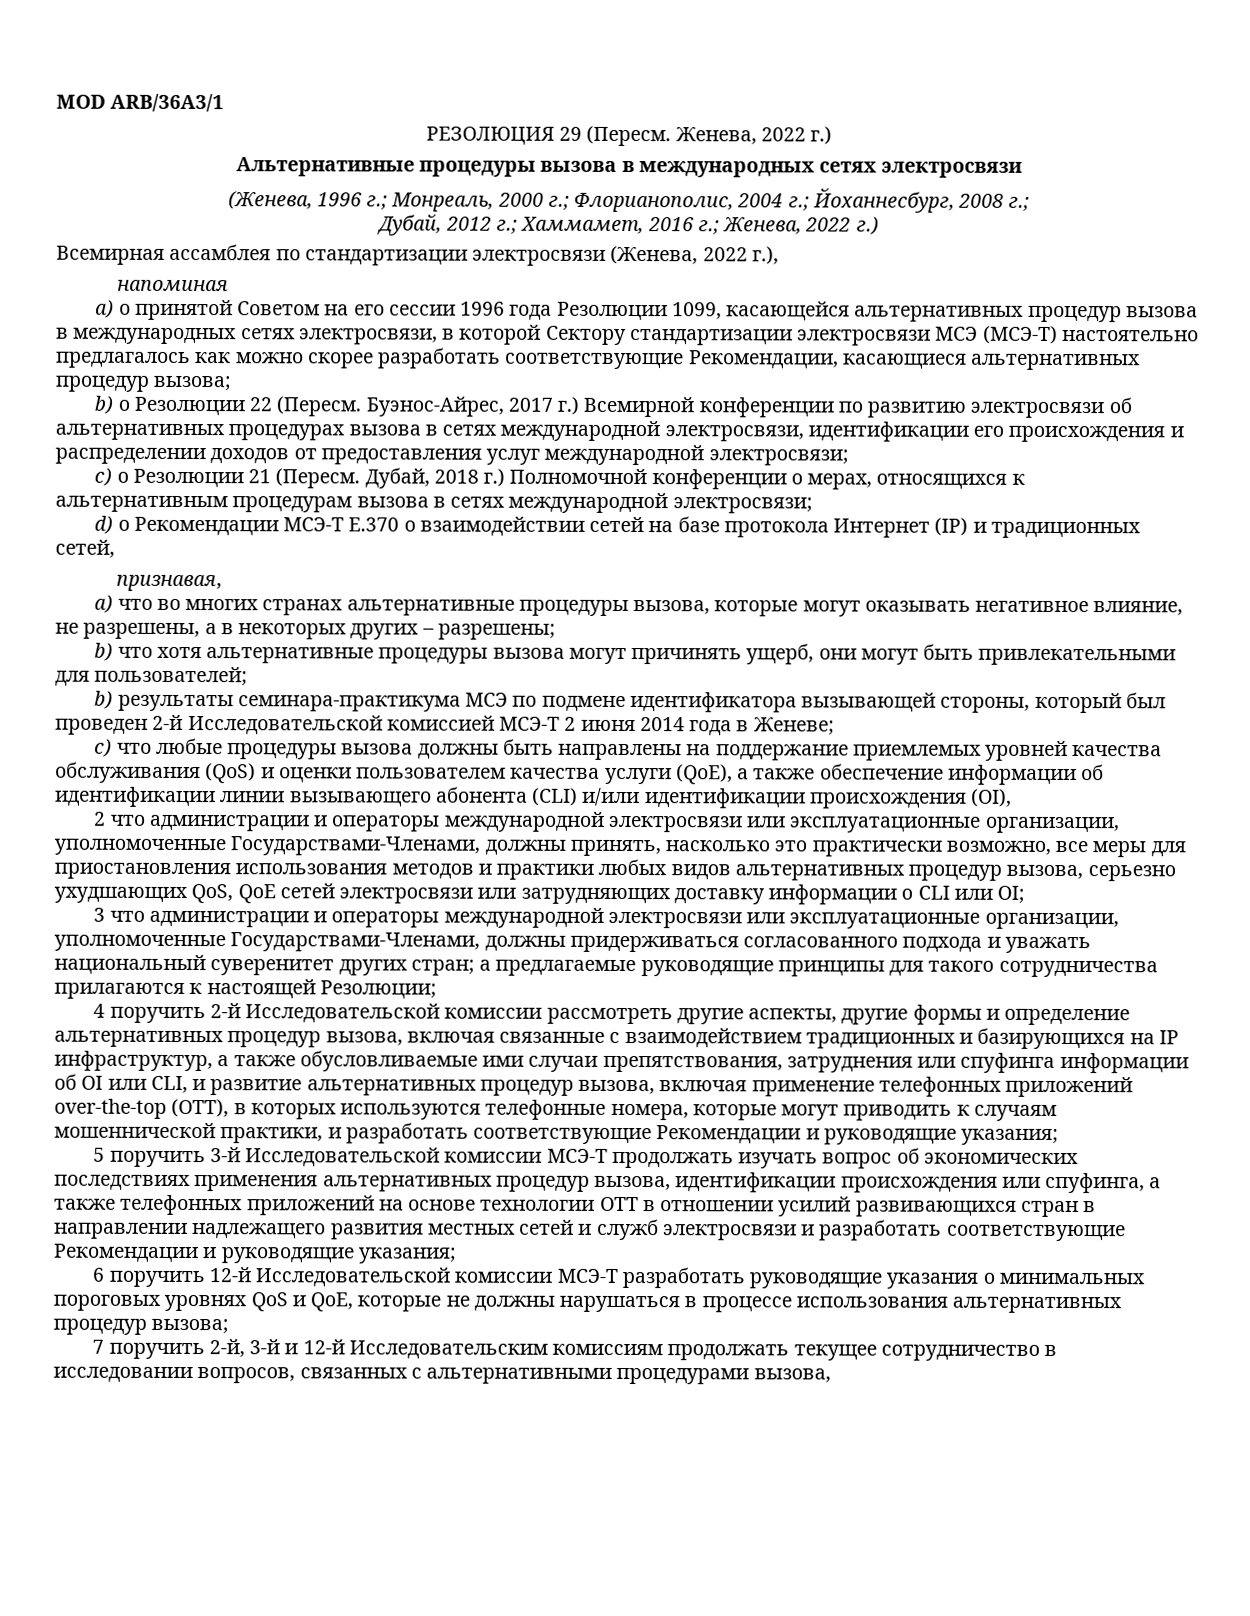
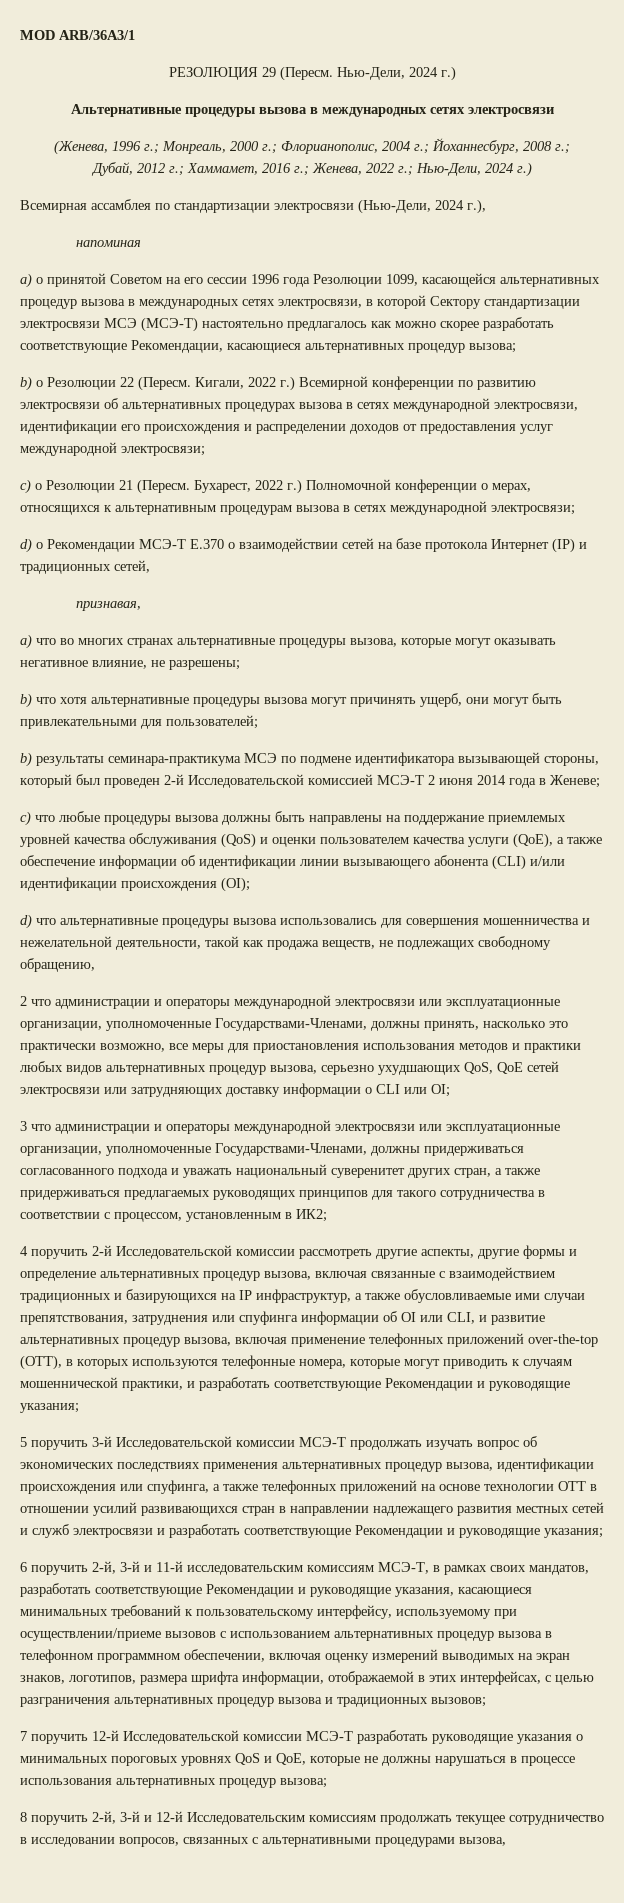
[675,127,806,145] Женева, 2022 -> [336,67,438,80] Нью-Дели, 2024
(852, 224) none -> [397,163,513,176] г.; Нью-Дели, 2024
[610,245,748,265] (Женева, 2022 -> [358,199,464,214] (Нью-Дели, 2024
[365,396,553,417] Буэнос-Айрес, 2017 -> [195,377,276,389] Кигали, 2022
[364,467,479,489] Дубай, 2018 -> [194,480,283,493] Бухарест, 2022
[83,622,434,640] разрешены, а в некоторых других – -> (165, 663) none
[971,788,1013,807] (OI), -> [221,877,250,892] [20,914,590,929] [20,936,551,950] [20,958,95,972] (OI); // d) что альтернативные процедуры вызова использовались для совершения мошенничества и нежелательной деятельности, такой как продажа веществ, не подлежащих свободному обращению,
[410,959,1158,978] [54,979,437,1000] стран; а предлагаемые руководящие принципы для такого сотрудничества прилагаются к настоящей Резолюции; -> [454,1168,540,1178] [20,1190,545,1200] [20,1209,327,1222] стран, а также придерживаться предлагаемых руководящих принципов для такого сотрудничества в соответствии с процессом, установленным в ИК2;
(205, 1279) none -> [92,1561,589,1575] [20,1583,532,1597] [20,1605,517,1619] [20,1628,552,1641] [20,1649,570,1663] [20,1671,594,1685] [20,1697,486,1707] [20,1731,88,1744] 2-й, 3-й и 11-й исследовательским комиссиям МСЭ-Т, в рамках своих мандатов, разработать соответствующие Рекомендации и руководящие указания, касающиеся минимальных требований к пользовательскому интерфейсу, используемому при осуществлении/приеме вызовов с использованием альтернативных процедур вызова в телефонном программном обеспечении, включая оценку измерений выводимых на экран знаков, логотипов, размера шрифта информации, отображаемой в этих интерфейсах, с целью разграничения альтернативных процедур вызова и традиционных вызовов; // 7 поручить
[92,1339,105,1354] 7 -> [20,1812,27,1822] 8

